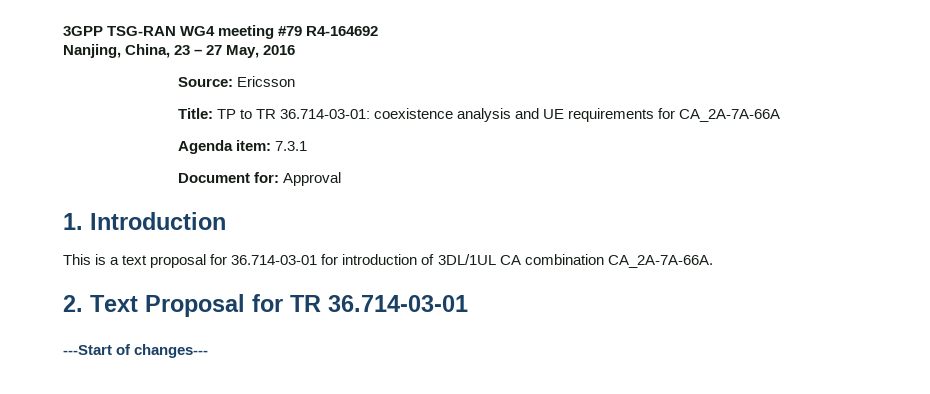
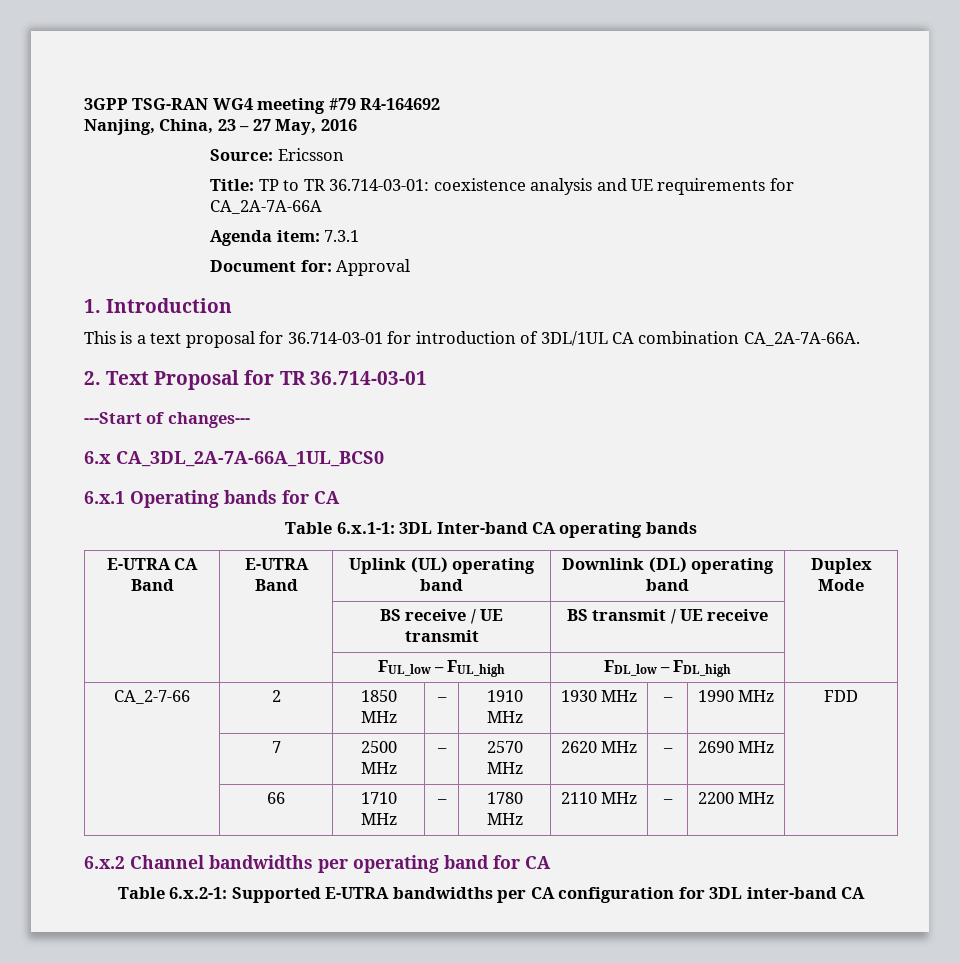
(209, 351) none -> [84,451,384,467] [84,490,340,508] [285,522,697,538] [106,558,199,570] [130,579,174,591] [244,558,309,570] [254,579,298,591] [349,557,535,574] [420,579,463,591] [562,557,774,574] [646,579,689,591] [810,558,872,574] [818,579,864,591] [379,609,504,624] [404,630,479,642] [566,609,769,624] [377,660,506,677] [603,660,732,677] [114,690,190,704] [271,690,281,702] [360,690,397,702] [360,711,397,723] [436,697,447,702] [486,690,523,702] [486,711,523,723] [560,690,638,702] [662,697,673,702] [697,690,775,702] [824,690,858,702] [271,741,281,753] [360,741,397,753] [360,762,397,774] [436,748,447,753] [486,741,523,753] [486,762,523,774] [560,741,638,753] [662,748,673,753] [697,741,775,753] [267,792,285,804] [360,792,397,804] [360,813,397,825] [436,799,447,804] [486,792,523,804] [486,813,523,825] [560,792,638,804] [662,799,673,804] [697,792,775,804] [84,855,551,873] [117,887,866,903] // 6.x CA_3DL_2A-7A-66A_1UL_BCS0 // 6.x.1 Operating bands for CA // Table 6.x.1-1: 3DL Inter-band CA operating bands // E-UTRA CA Band | E-UTRA Band | Uplink (UL) operating band | Downlink (DL) operating band | Duplex Mode // | | BS receive / UE transmit | BS transmit / UE receive | // | | FUL_low – FUL_high | FDL_low – FDL_high | // CA_2-7-66 | 2 | 1850 MHz | – | 1910 MHz | 1930 MHz | – | 1990 MHz | FDD // | 7 | 2500 MHz | – | 2570 MHz | 2620 MHz | – | 2690 MHz | // | 66 | 1710 MHz | – | 1780 MHz | 2110 MHz | – | 2200 MHz | // 6.x.2 Channel bandwidths per operating band for CA // Table 6.x.2-1: Supported E-UTRA bandwidths per CA configuration for 3DL inter-band CA

